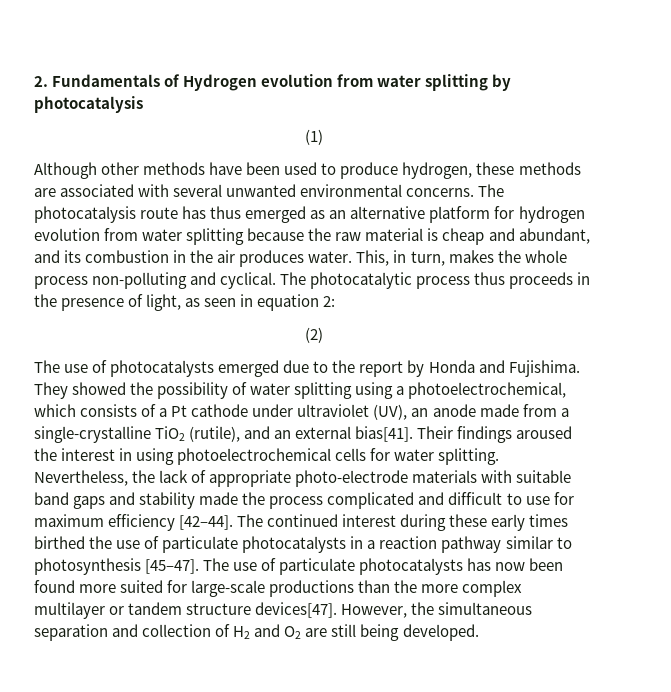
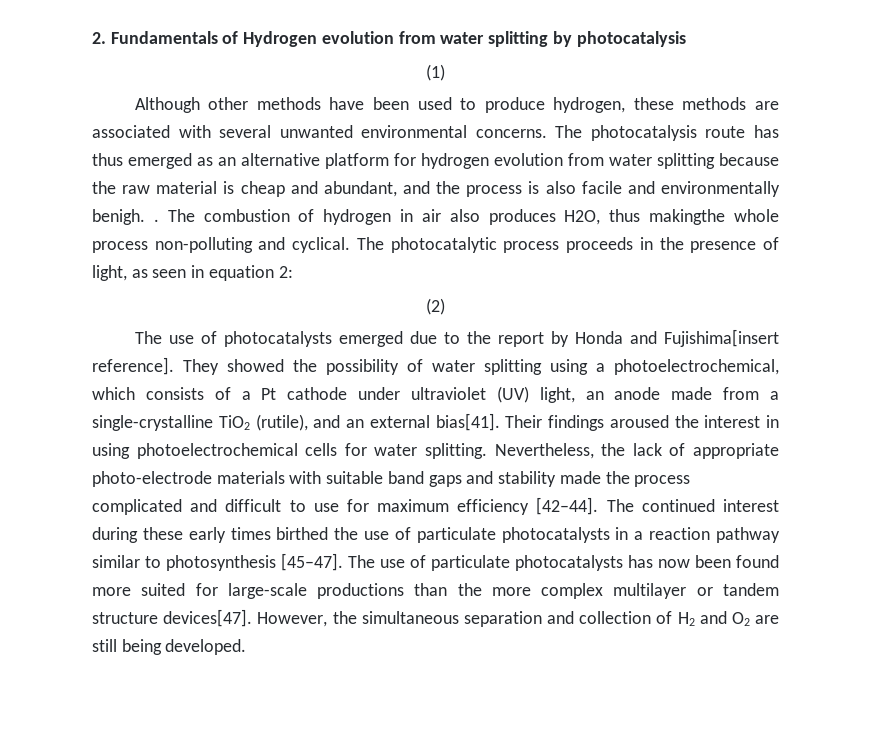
[64,250,521,267] its combustion in the air produces water. This, in turn, makes the -> [436,181,781,197] [92,209,726,225] the process is also facile and environmentally benigh. . The combustion of hydrogen in air also produces H2O, thus makingthe
[474,272,506,285] thus -> (560, 247) none
[508,360,580,377] Fujishima. -> [664,329,779,347] [92,357,174,375] Fujishima[insert reference].
[373,404,408,420] (UV), -> [496,386,575,403] (UV) light,

